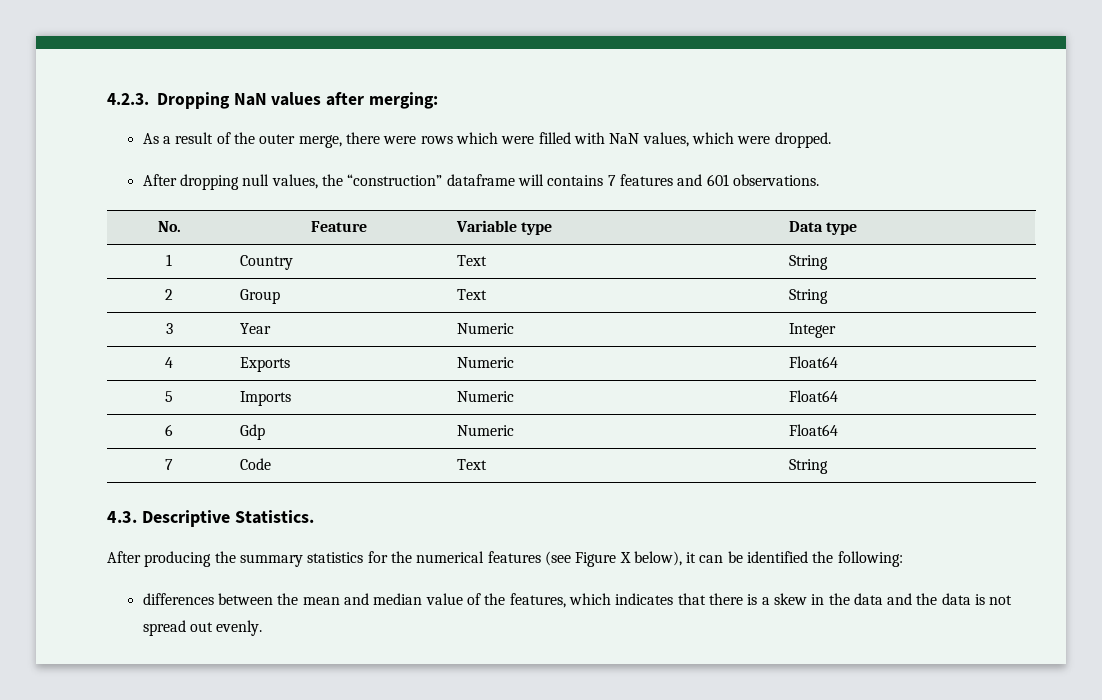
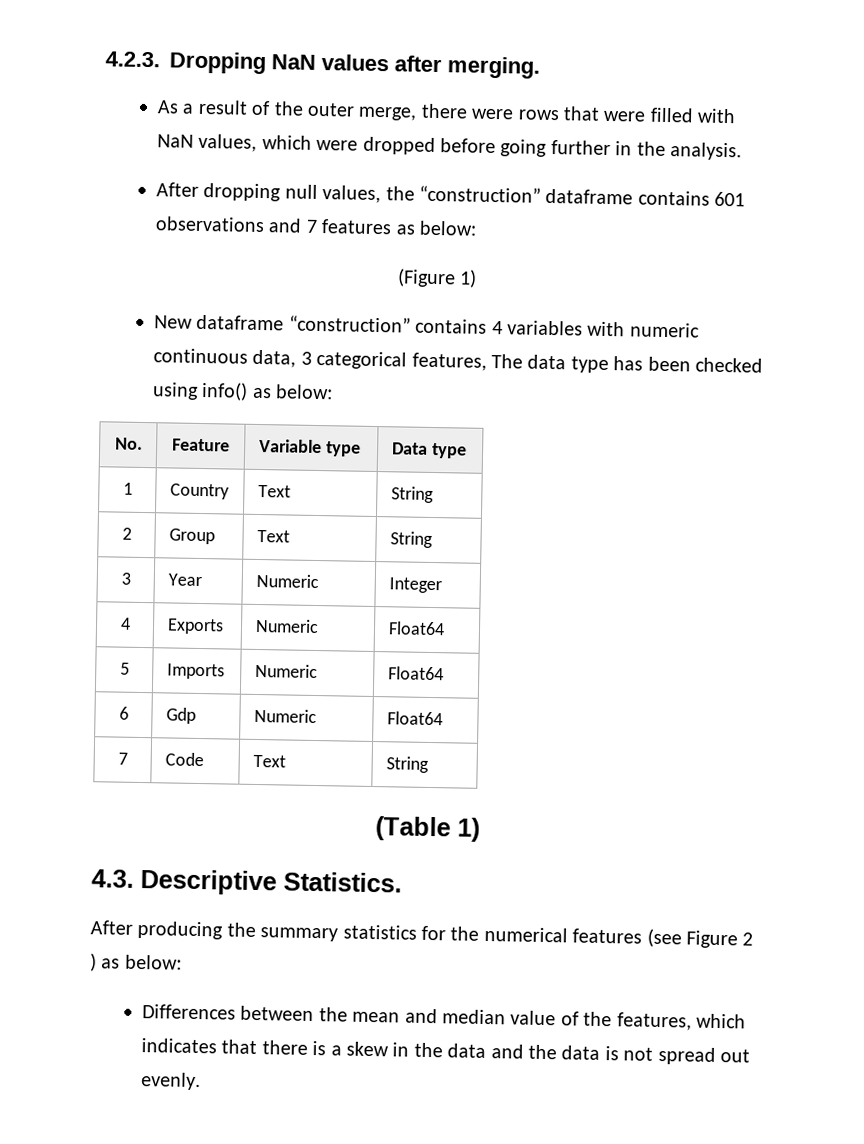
[368,92,438,109] merging: -> [447,56,540,79] merging.
[455,132,498,144] which -> [562,106,600,121] that
[774,132,831,148] dropped. -> [362,136,742,161] dropped before going further in the analysis.
[517,174,819,186] will contains 7 features and 601 observations. -> [637,190,746,207] [154,216,477,236] [396,268,478,288] [153,314,700,338] [152,348,763,374] [151,382,334,401] contains 601 observations and 7 features as below: // (Figure 1) // New dataframe “construction” contains 4 variables with numeric continuous data, 3 categorical features, The data type has been checked using info() as below:
(828, 466) none -> [375,816,480,842] // (Table 1)
[619,551,903,567] [142,593,214,605] X below), it can be identified the following: // differences -> [742,932,754,946] [90,953,182,972] [141,1004,236,1020] 2 ) as below: // Differences

